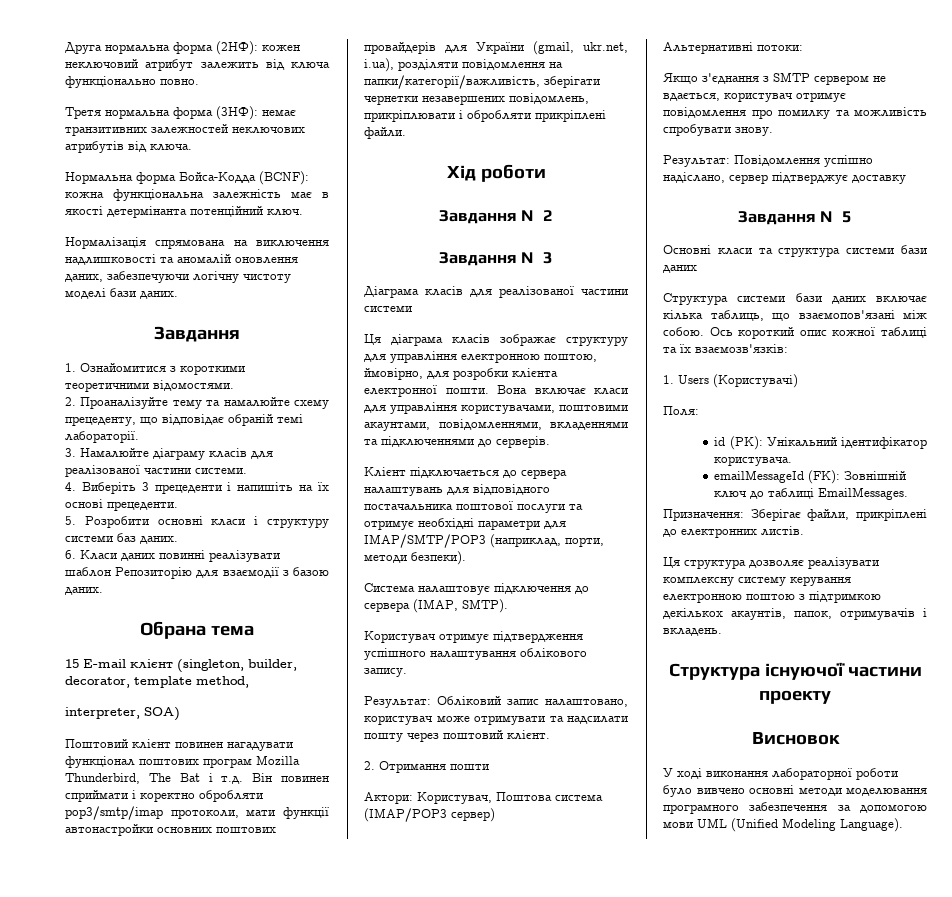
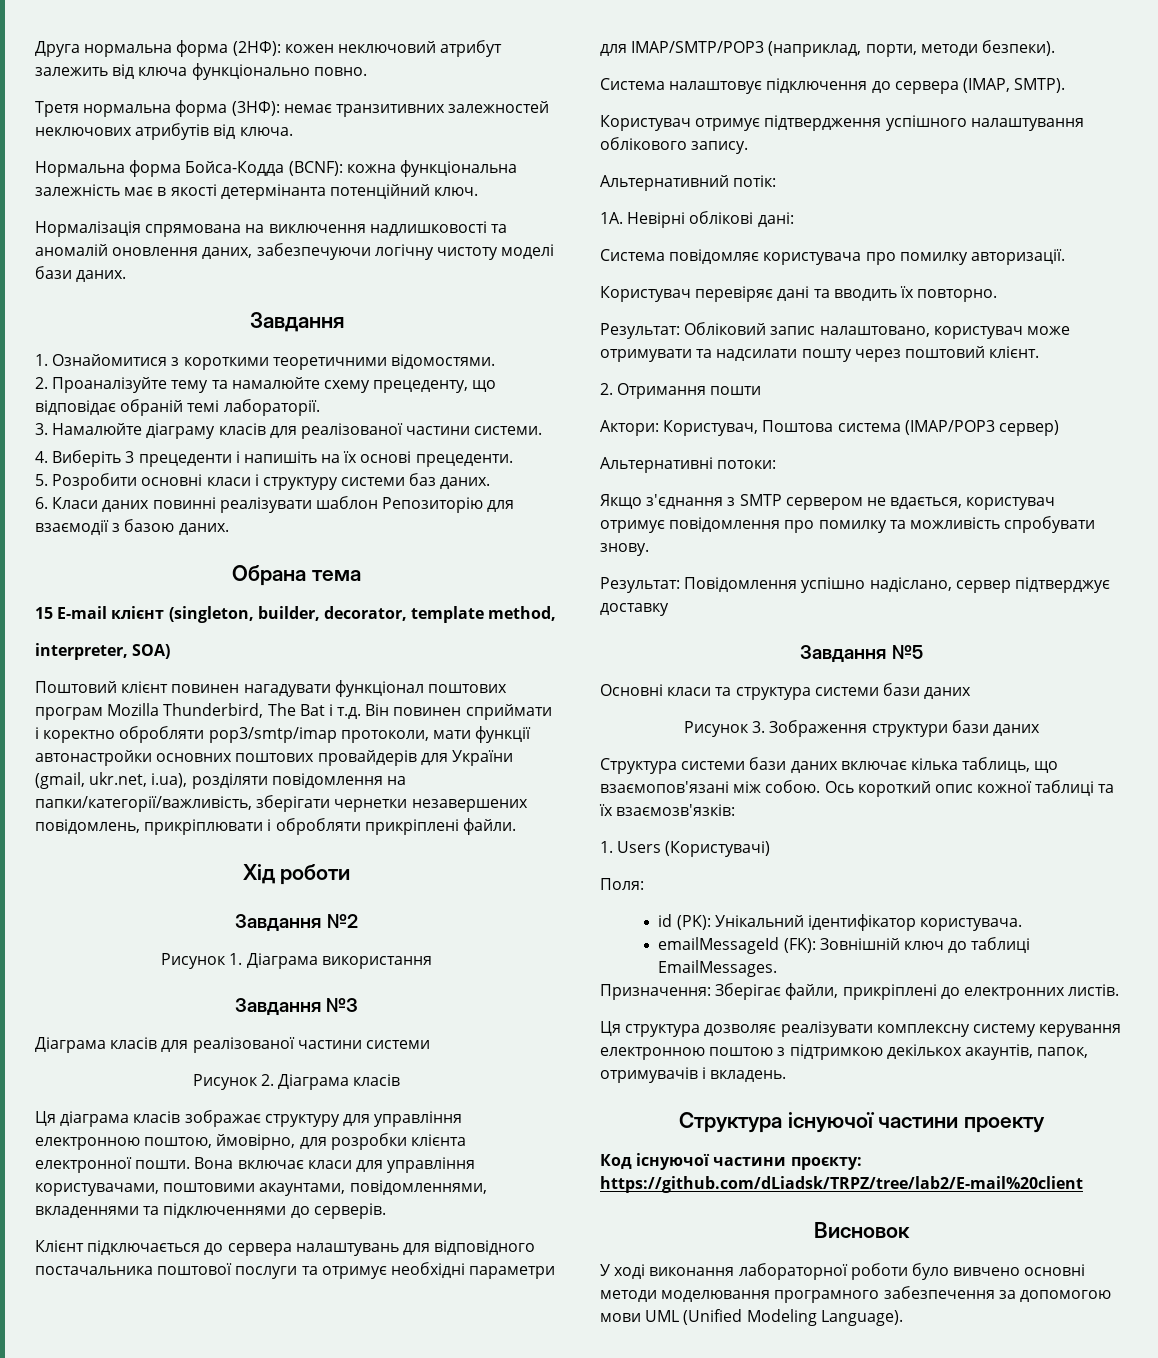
(554, 215) none -> [161,953,432,969] // Рисунок 1. Діаграма використання
(412, 308) none -> [192,1074,401,1090] // Рисунок 2. Діаграма класів
(407, 672) none -> [600,175,777,191] [600,211,794,228] [600,249,1065,265] [600,286,998,302] // Альтернативний потік: // 1А. Невірні облікові дані: // Система повідомляє користувача про помилку авторизації. // Користувач перевіряє дані та вводить їх повторно.
(697, 269) none -> [684,720,1040,737] // Рисунок 3. Зображення структури бази даних
(831, 697) none -> [600,1153,862,1170] [600,1176,1083,1193] // Код існуючої частини проєкту: https://github.com/dLiadsk/TRPZ/tree/lab2/E-mail%20client

